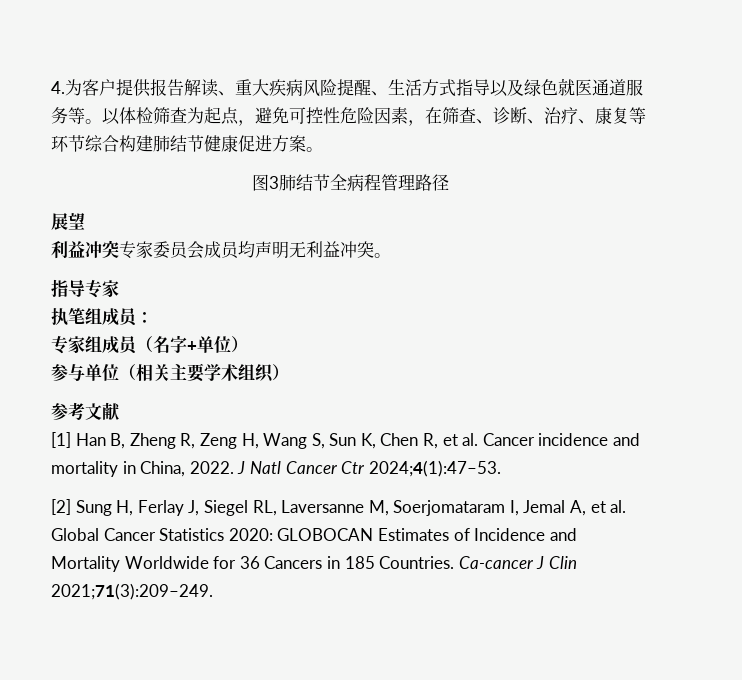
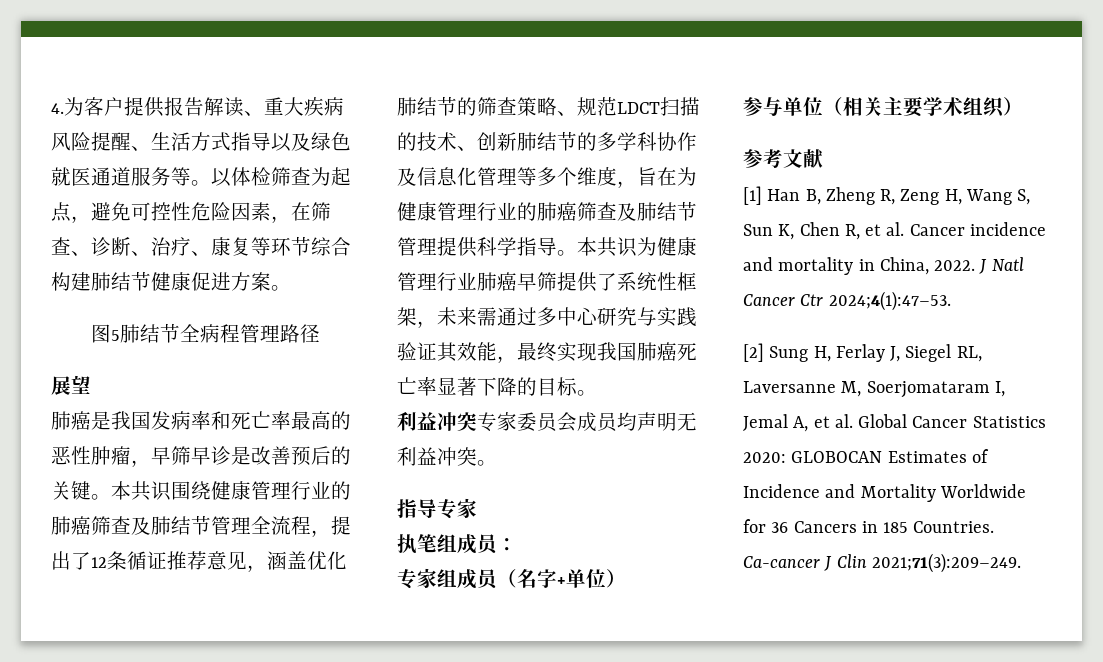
[268,176,279,189] 3 -> [111,330,120,341] 5
(85, 221) none -> [51,411,351,430] [51,446,351,467] [51,481,351,501] [51,515,351,537] [51,551,347,572] [397,96,700,116] [397,131,697,151] [397,167,697,188] [397,201,697,221] [397,237,697,257] [397,272,697,292] [397,307,697,328] [397,342,697,363] [397,377,597,396] // 肺癌是我国发病率和死亡率最高的恶性肿瘤，早筛早诊是改善预后的关键。本共识围绕健康管理行业的肺癌筛查及肺结节管理全流程，提出了12条循证推荐意见，涵盖优化肺结节的筛查策略、规范LDCT扫描的技术、创新肺结节的多学科协作及信息化管理等多个维度，旨在为健康管理行业的肺癌筛查及肺结节管理提供科学指导。本共识为健康管理行业肺癌早筛提供了系统性框架，未来需通过多中心研究与实践验证其效能，最终实现我国肺癌死亡率显著下降的目标。

